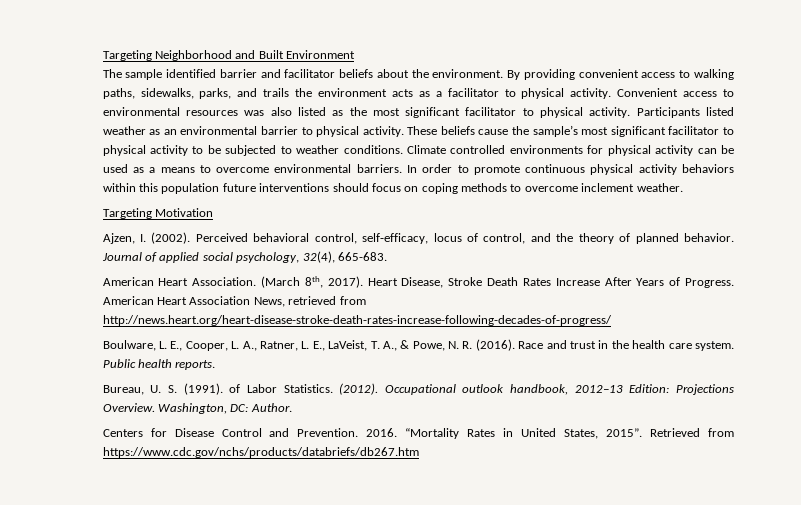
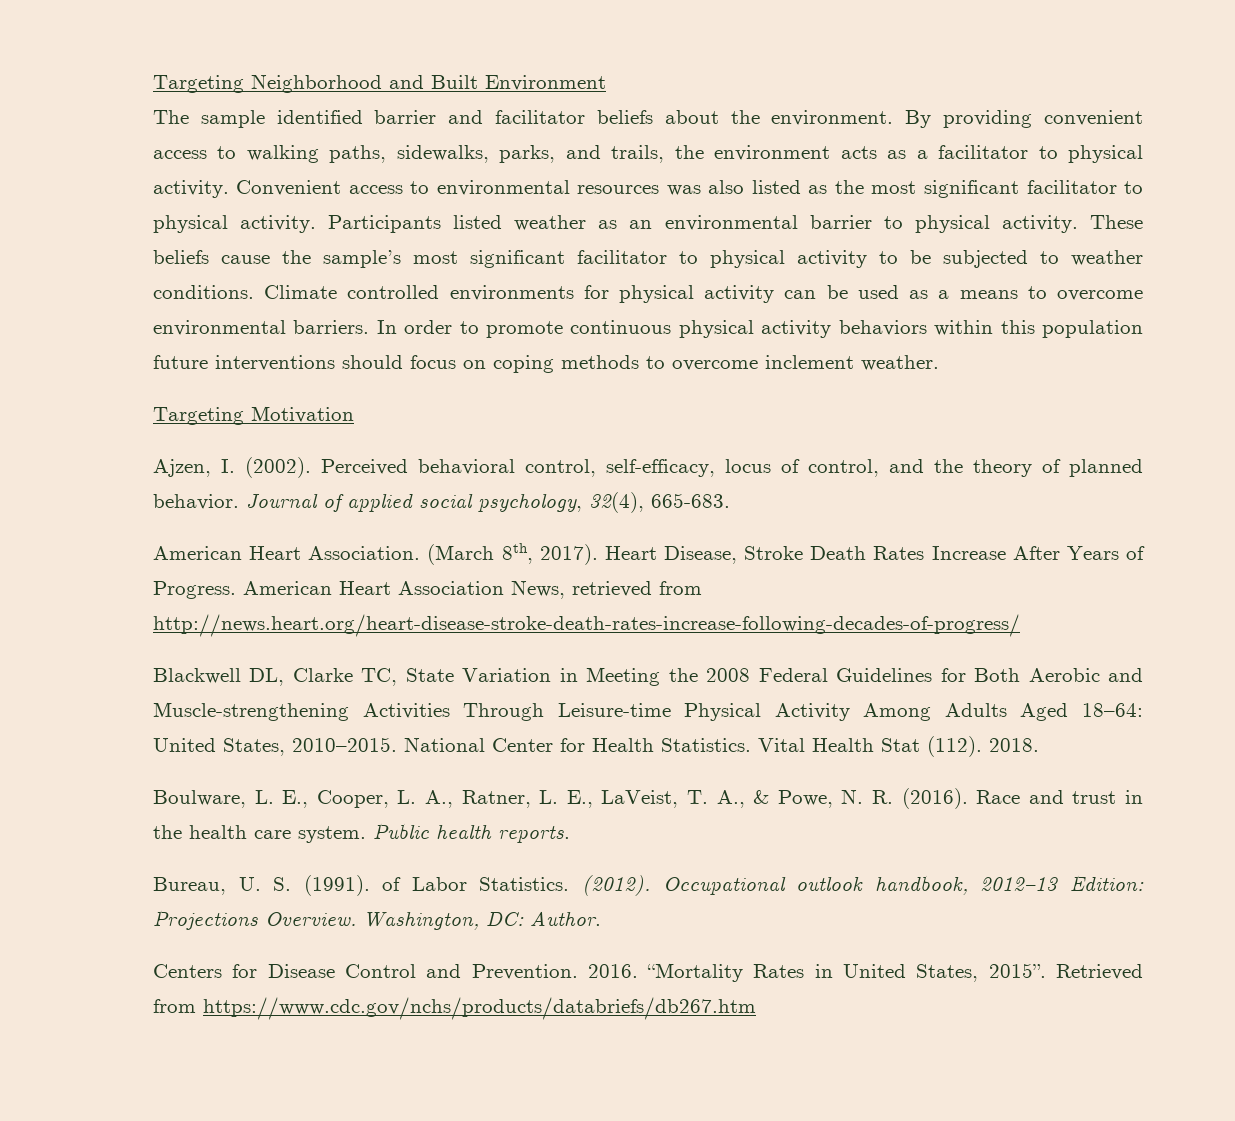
[263,88,290,97] trails -> [611,145,665,163] trails,
(612, 320) none -> [152,667,1143,686] [152,702,1144,721] [152,736,1039,757] // Blackwell DL, Clarke TC, State Variation in Meeting the 2008 Federal Guidelines for Both Aerobic and Muscle-strengthening Activities Through Leisure-time Physical Activity Among Adults Aged 18–64: United States, 2010–2015. National Center for Health Statistics. Vital Health Stat (112). 2018.

